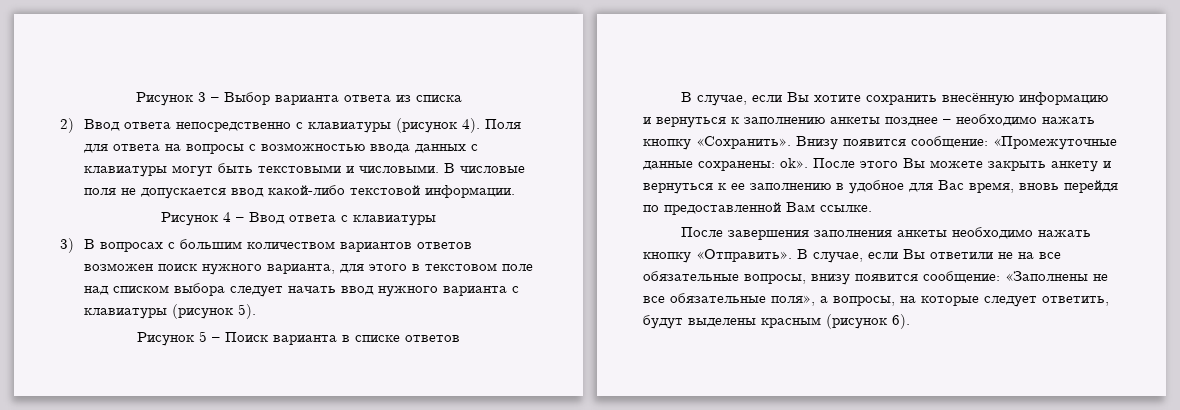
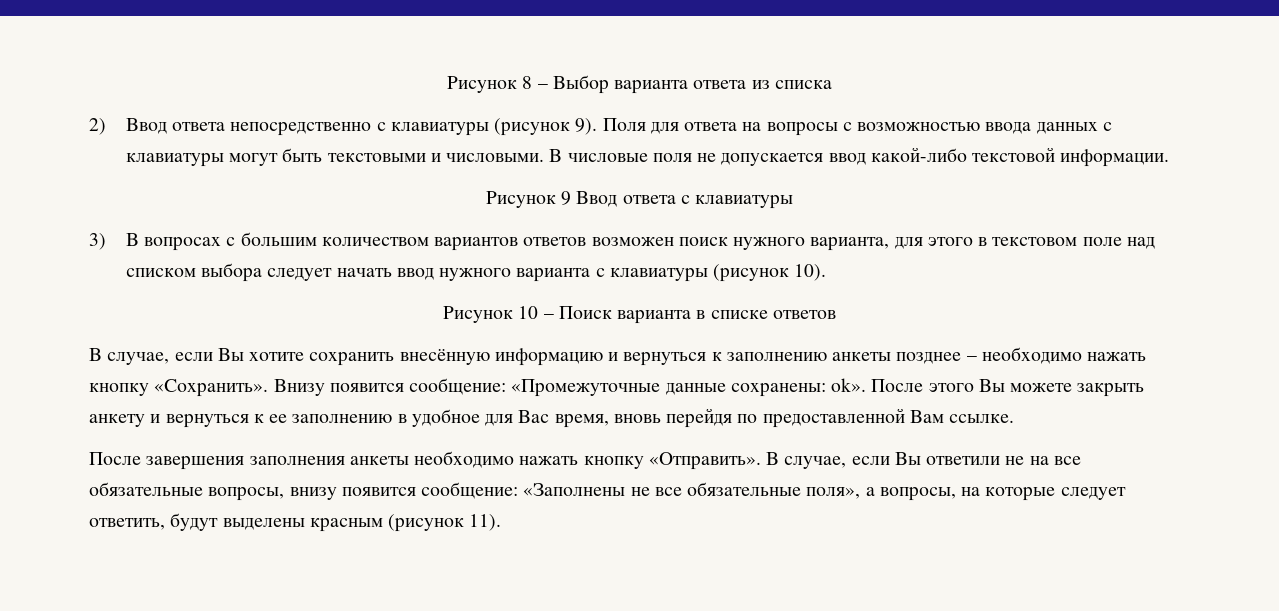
[135,92,206,106] Рисунок 3 -> [447,76,533,93] Рисунок 8
[462,118,481,133] 4). -> [575,118,598,135] 9).
[223,212,244,222] 4 – -> [561,191,572,205] 9
[238,304,257,319] [137,331,207,346] 5). // Рисунок 5 -> [794,264,827,281] [443,306,539,323] 10). // Рисунок 10
[892,314,910,329] 6). -> [469,514,502,531] 11).

